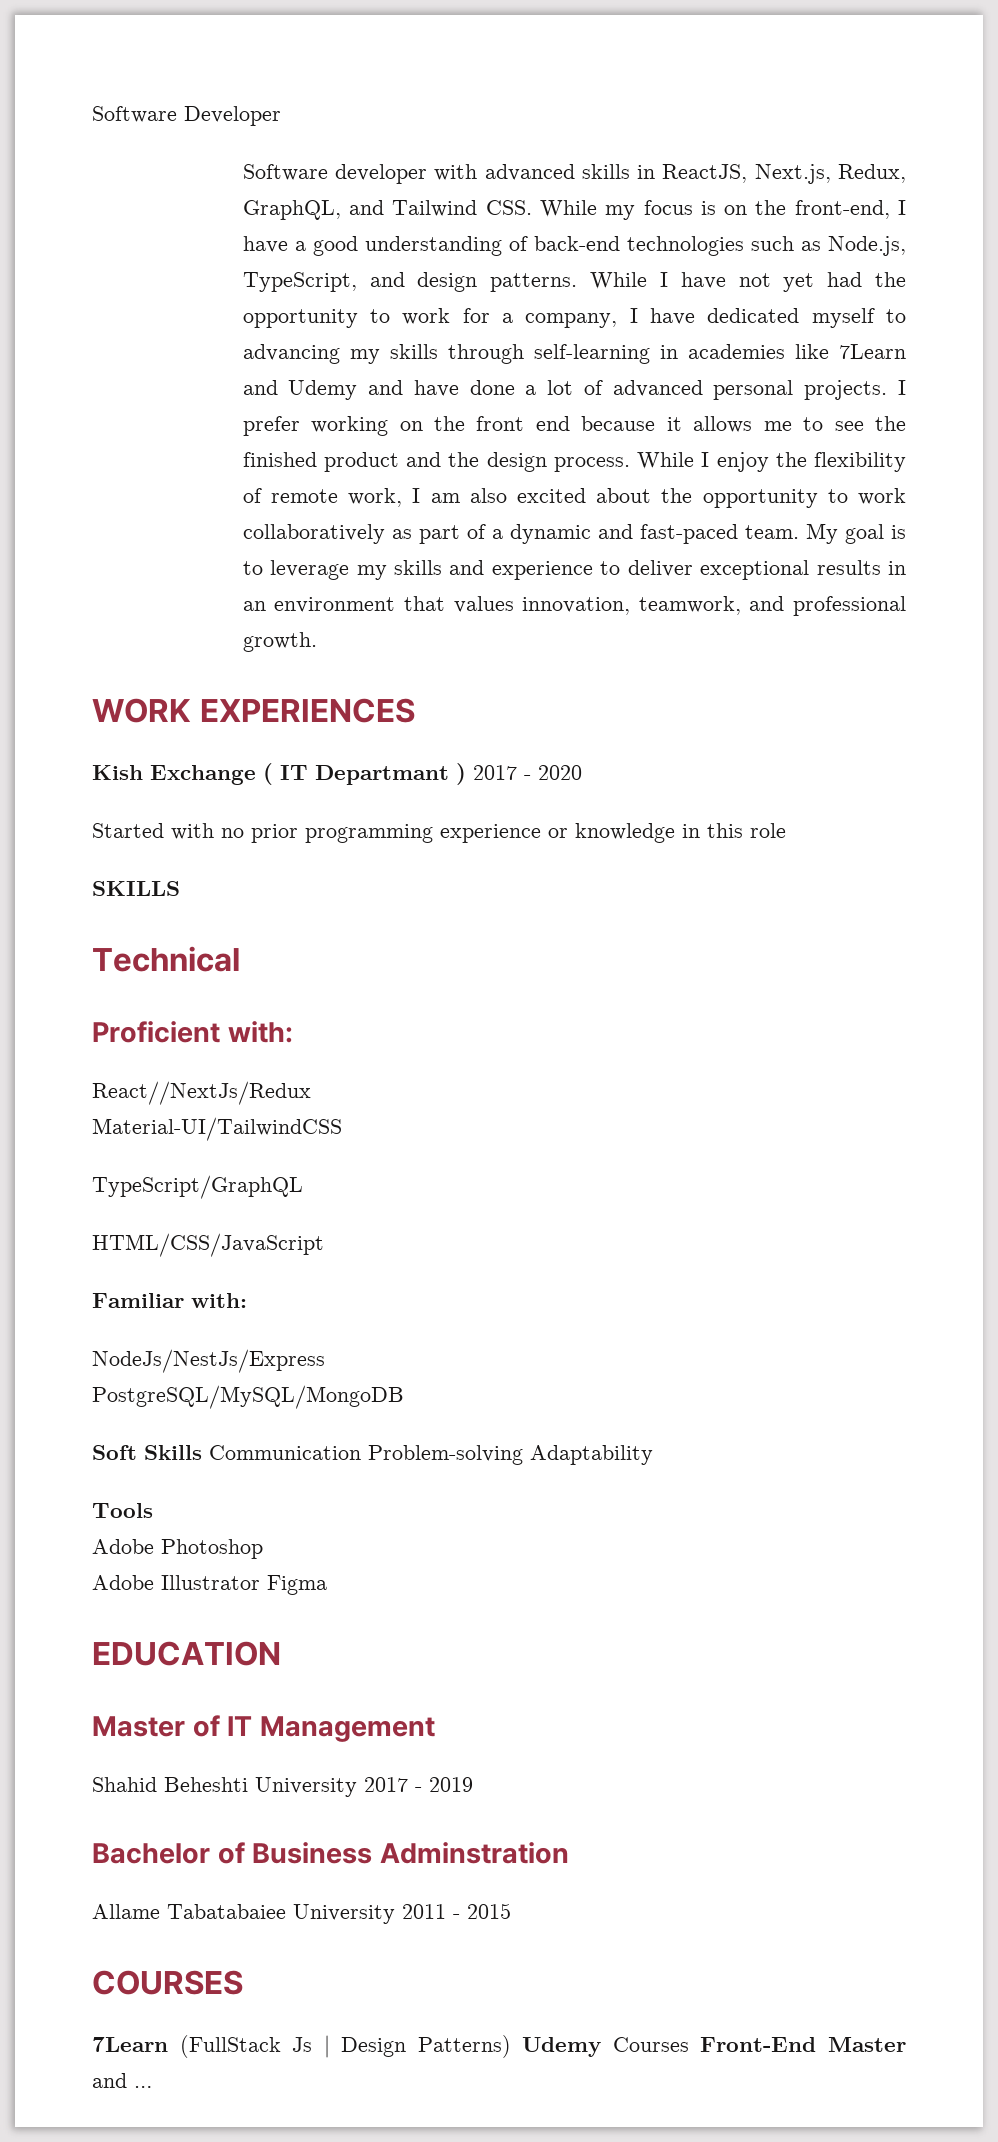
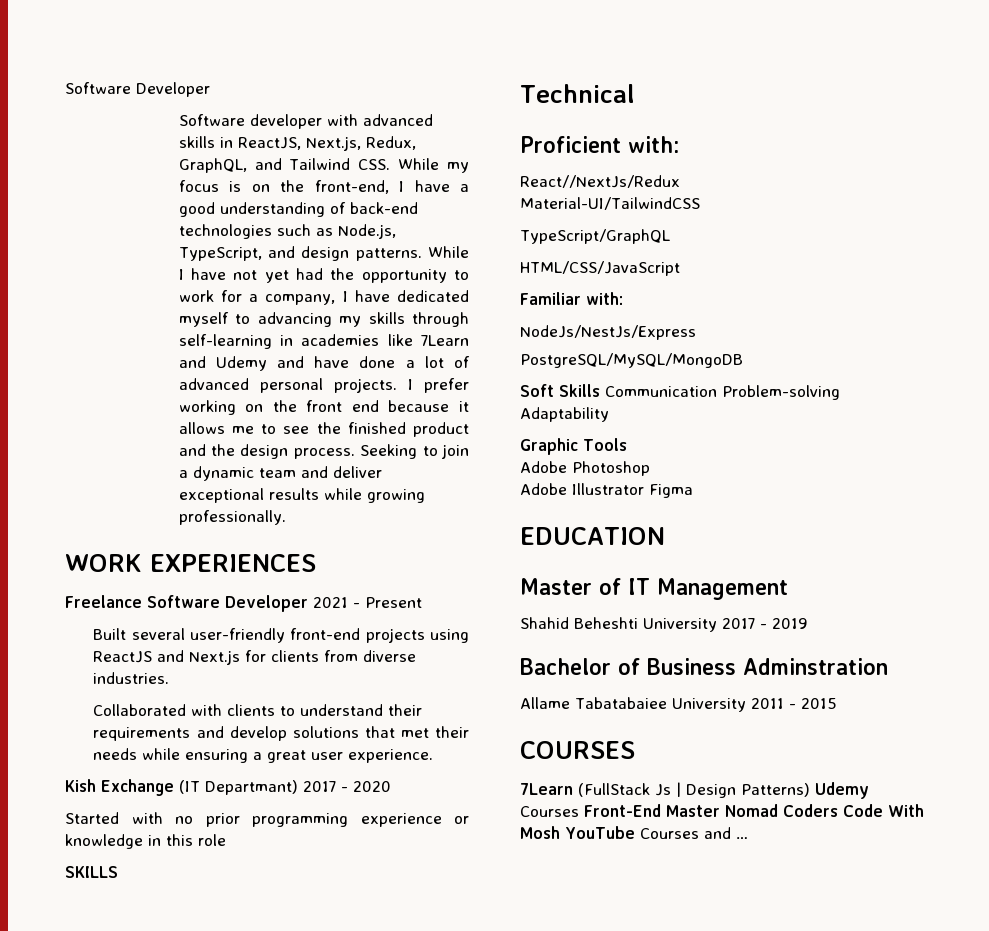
[637,452,907,472] [242,488,906,508] [242,523,906,544] [242,560,906,580] [242,596,906,616] [242,632,317,652] [92,698,415,723] [92,763,466,785] While I enjoy the flexibility of remote work, I am also excited about the opportunity to work collaboratively as part of a dynamic and fast-paced team. My goal is to leverage my skills and experience to deliver exceptional results in an environment that values innovation, teamwork, and professional growth. // WORK EXPERIENCES // Kish Exchange ( IT Departmant ) -> [360,444,469,459] [178,466,382,481] [178,488,425,503] [178,510,286,525] [65,554,316,572] [65,595,422,612] [93,628,469,643] [93,650,417,665] [93,672,170,684] [93,704,423,716] [93,726,469,741] [93,748,434,763] [65,779,298,796] Seeking to join a dynamic team and deliver exceptional results while growing professionally. // WORK EXPERIENCES // Freelance Software Developer 2021 - Present // Built several user-friendly front-end projects using ReactJS and Next.js for clients from diverse industries. // Collaborated with clients to understand their requirements and develop solutions that met their needs while ensuring a great user experience. // Kish Exchange (IT Departmant)
(653, 1455) none -> [520,438,578,455] Graphic
(906, 2044) none -> [725,804,924,817] [520,826,699,839] Nomad Coders Code With Mosh YouTube Courses

